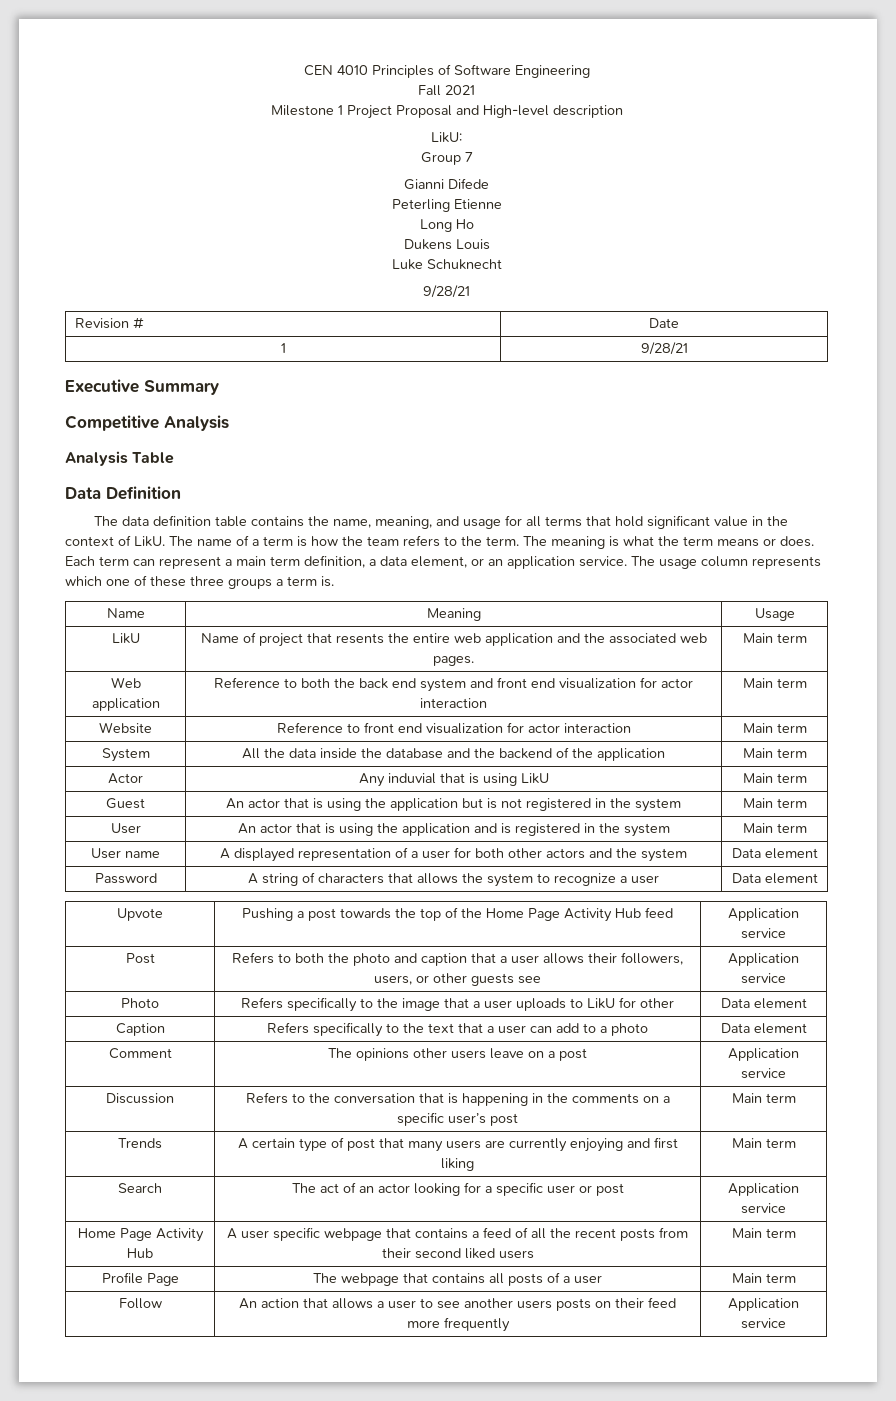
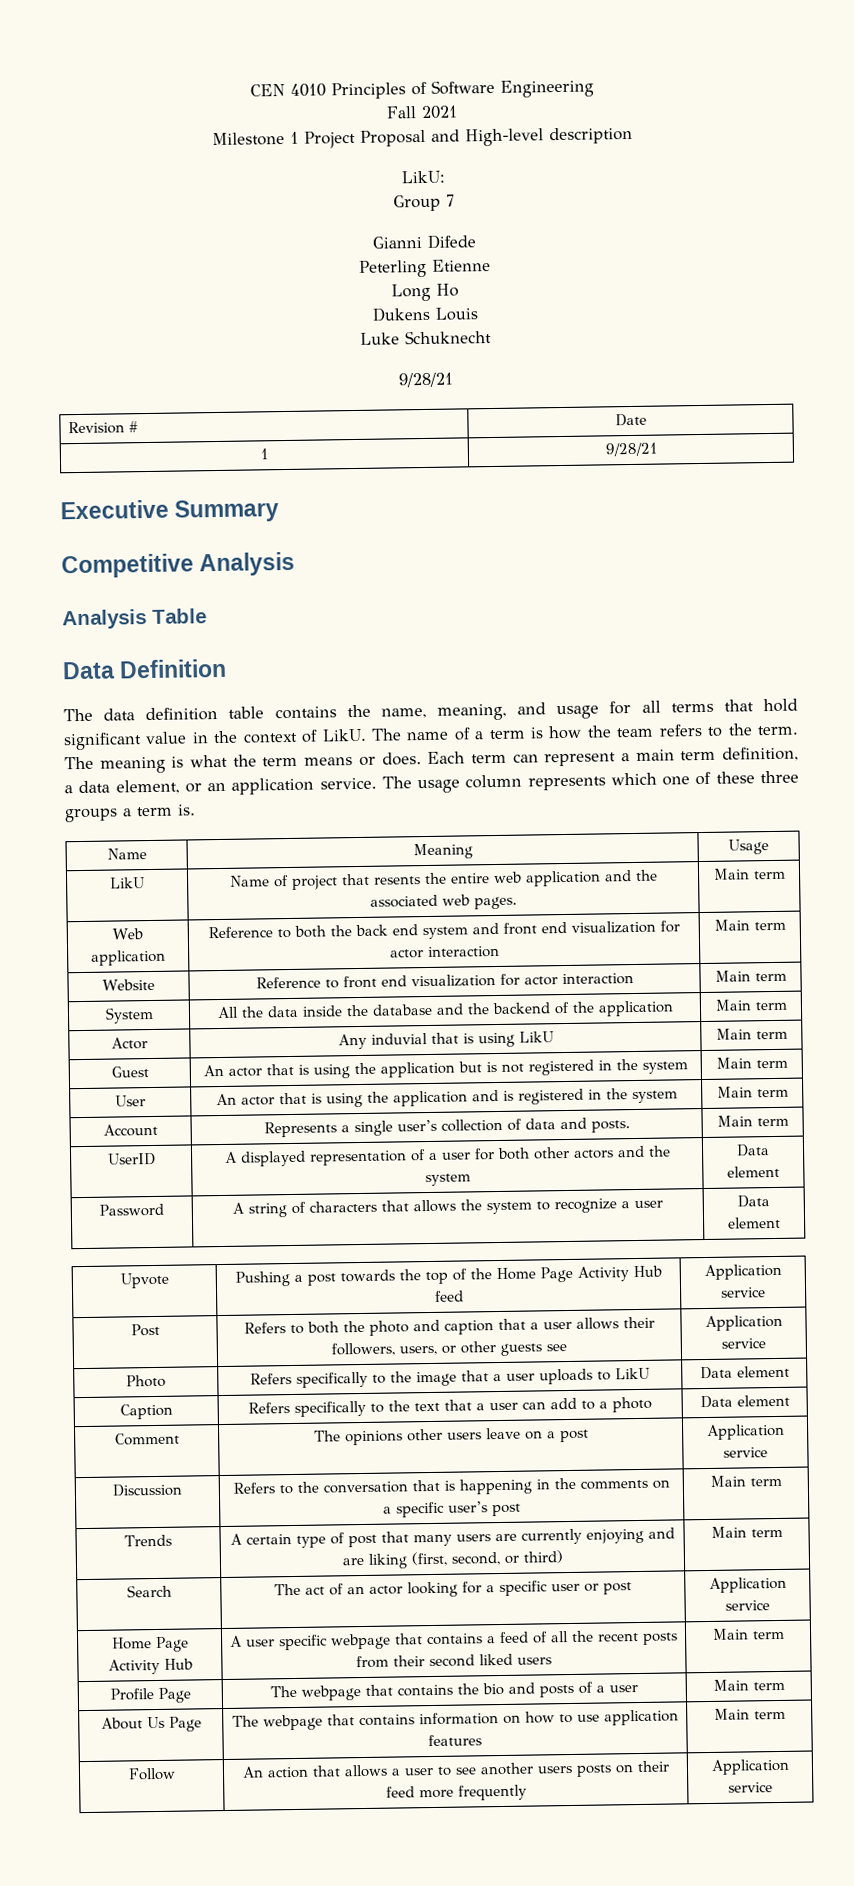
[91,848,160,859] User name -> [103,1123,158,1137] [263,1117,630,1138] [716,1115,789,1127] [107,1152,156,1166] Account | Represents a single user’s collection of data and posts. | Main term // UserID
[619,997,674,1008] for other -> (650, 1373) none
[653,1137,678,1149] first -> [341,1557,365,1566] are
(474, 1164) none -> [410,1550,563,1567] (first, second, or third)
[489,1273,504,1284] all -> [457,1682,535,1696] the bio and
(796, 1278) none -> [100,1716,202,1732] [231,1709,679,1731] [428,1734,482,1747] [713,1708,786,1720] // About Us Page | The webpage that contains information on how to use application features | Main term

